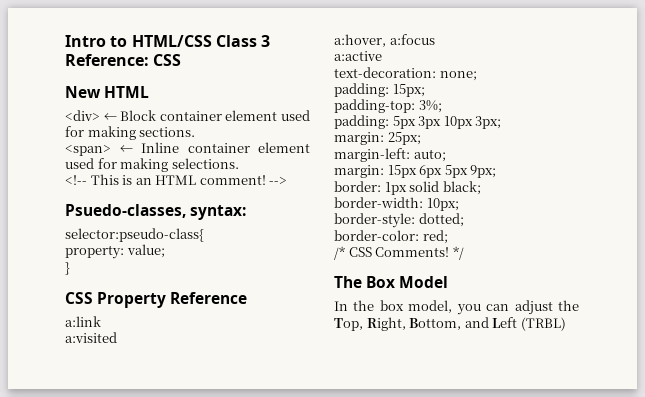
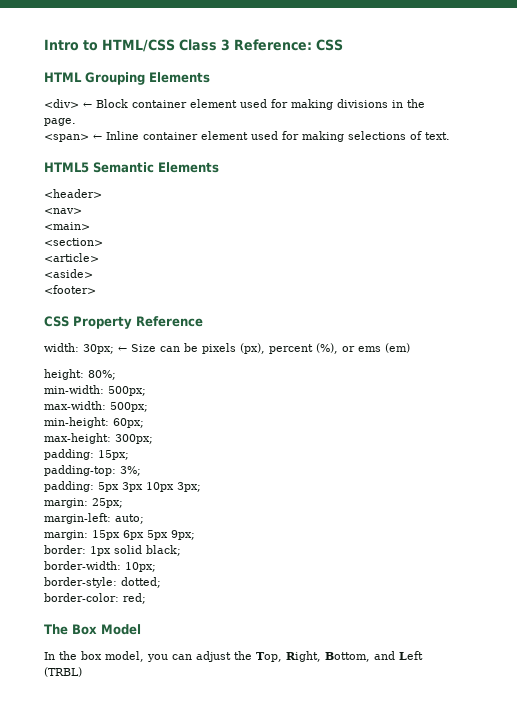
[65,86,150,98] New HTML -> [44,72,210,85] HTML Grouping Elements
[139,127,196,137] sections. -> [337,99,425,108] [44,118,76,126] divisions in the page.
[171,158,239,169] [65,174,288,185] [65,204,247,220] [65,228,204,242] [65,244,165,259] [65,262,70,275] [65,292,248,308] [65,316,101,327] [65,332,117,343] [334,34,435,47] [334,51,382,61] [334,67,477,81] selections. // <!-- This is an HTML comment! --> // Psuedo-classes, syntax: // selector:pseudo-class{ // property: value; // } // CSS Property Reference // a:link // a:visited // a:hover, a:focus // a:active // text-decoration: none; -> [348,131,450,140] [44,162,219,173] [44,189,102,198] [44,208,82,214] [44,222,90,230] [44,238,103,246] [44,253,99,262] [44,269,93,278] [44,285,96,294] [44,316,203,329] [44,343,410,354] [44,369,116,380] [44,385,146,396] [44,401,148,412] [44,417,144,428] [44,433,153,444] selections of text. // HTML5 Semantic Elements // <header> // <nav> // <main> // <section> // <article> // <aside> // <footer> // CSS Property Reference // width: 30px; ← Size can be pixels (px), percent (%), or ems (em) // height: 80%; // min-width: 500px; // max-width: 500px; // min-height: 60px; // max-height: 300px;
[334,246,464,260] // /* CSS Comments! */ -> (146, 598) none

